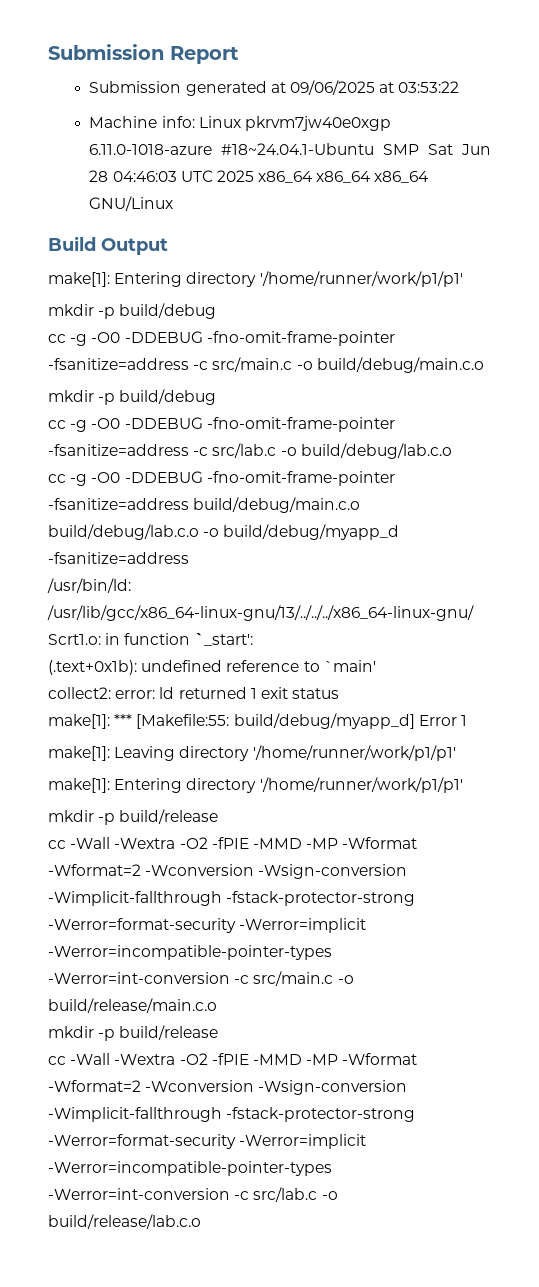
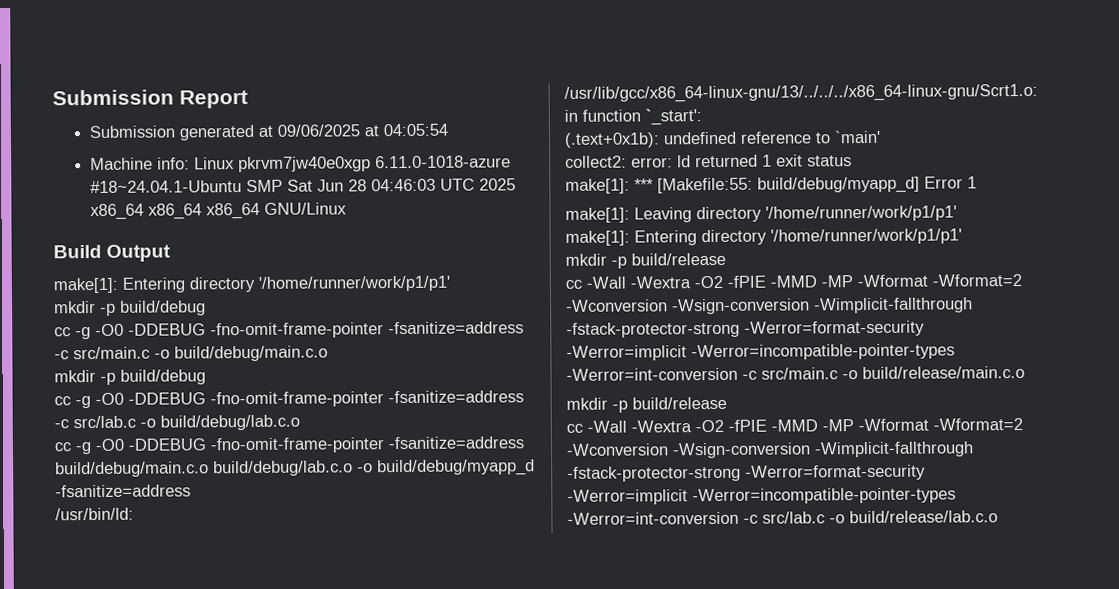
[398,81,460,93] 03:53:22 -> [383,123,449,137] 04:05:54

